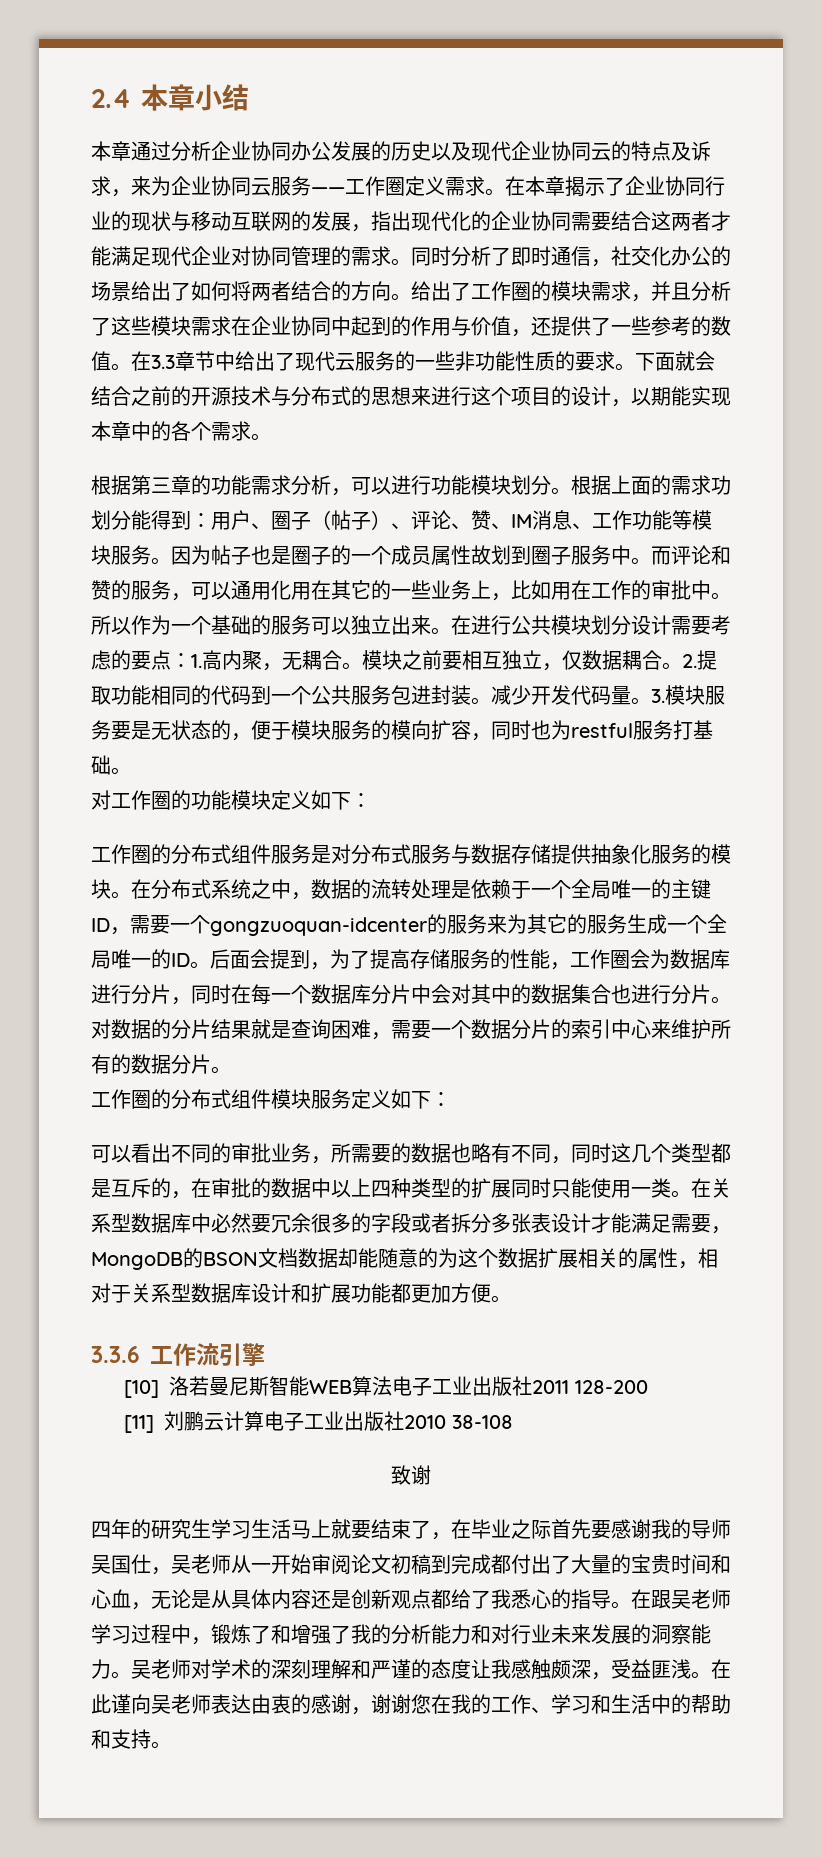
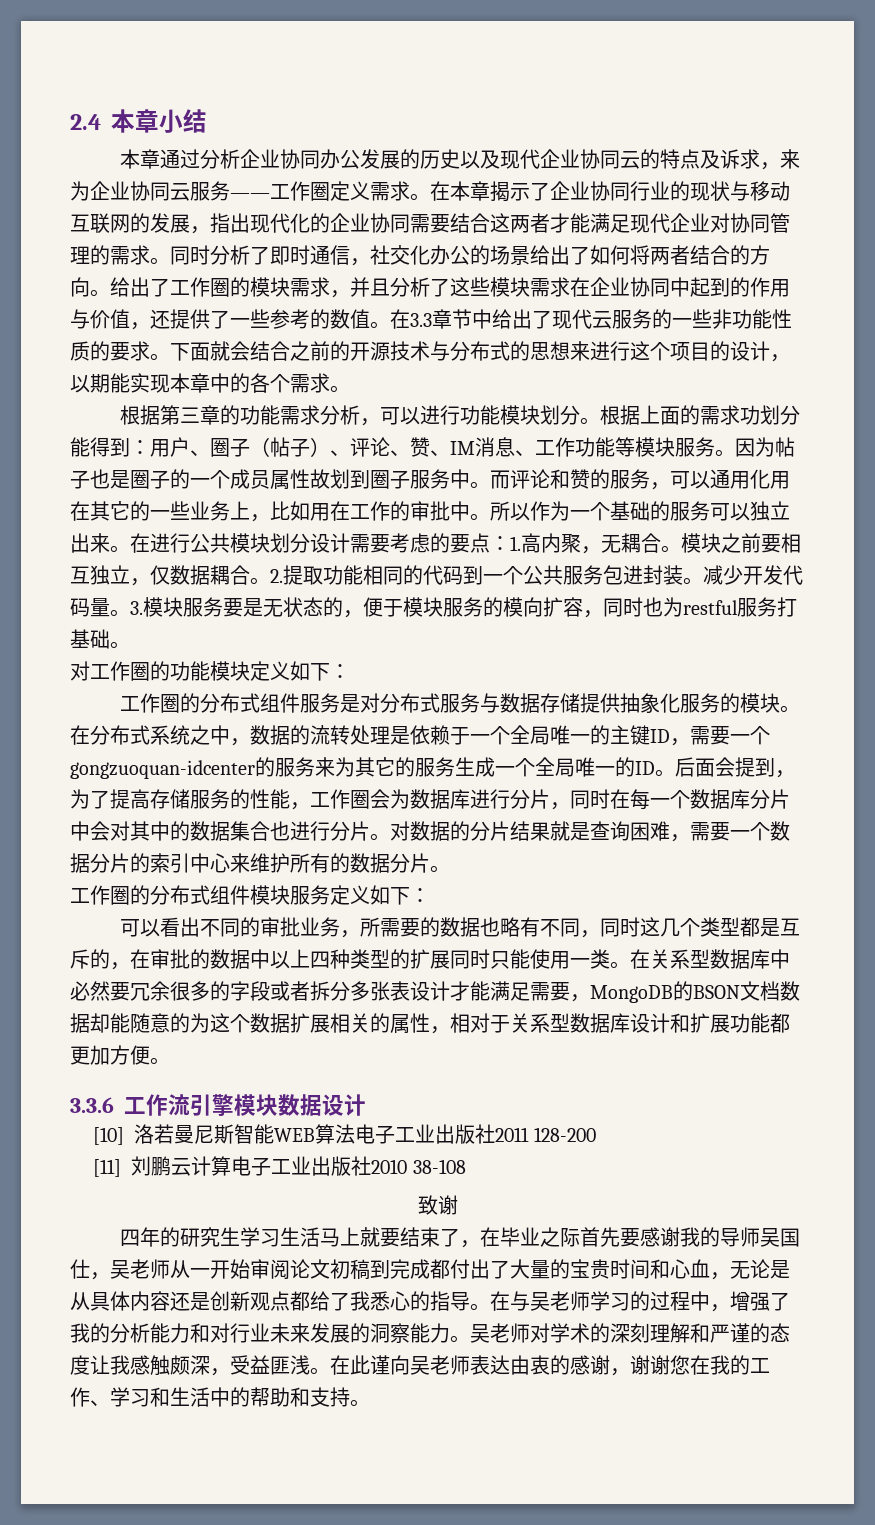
(265, 1354) none -> [234,1094,366,1116] 模块数据设计
[651,1590,671,1609] 跟 -> [510,1291,530,1311] 与
(131, 1635) none -> [630,1291,650,1311] 的
[211,1624,291,1644] 锻炼了和 -> (730, 1308) none

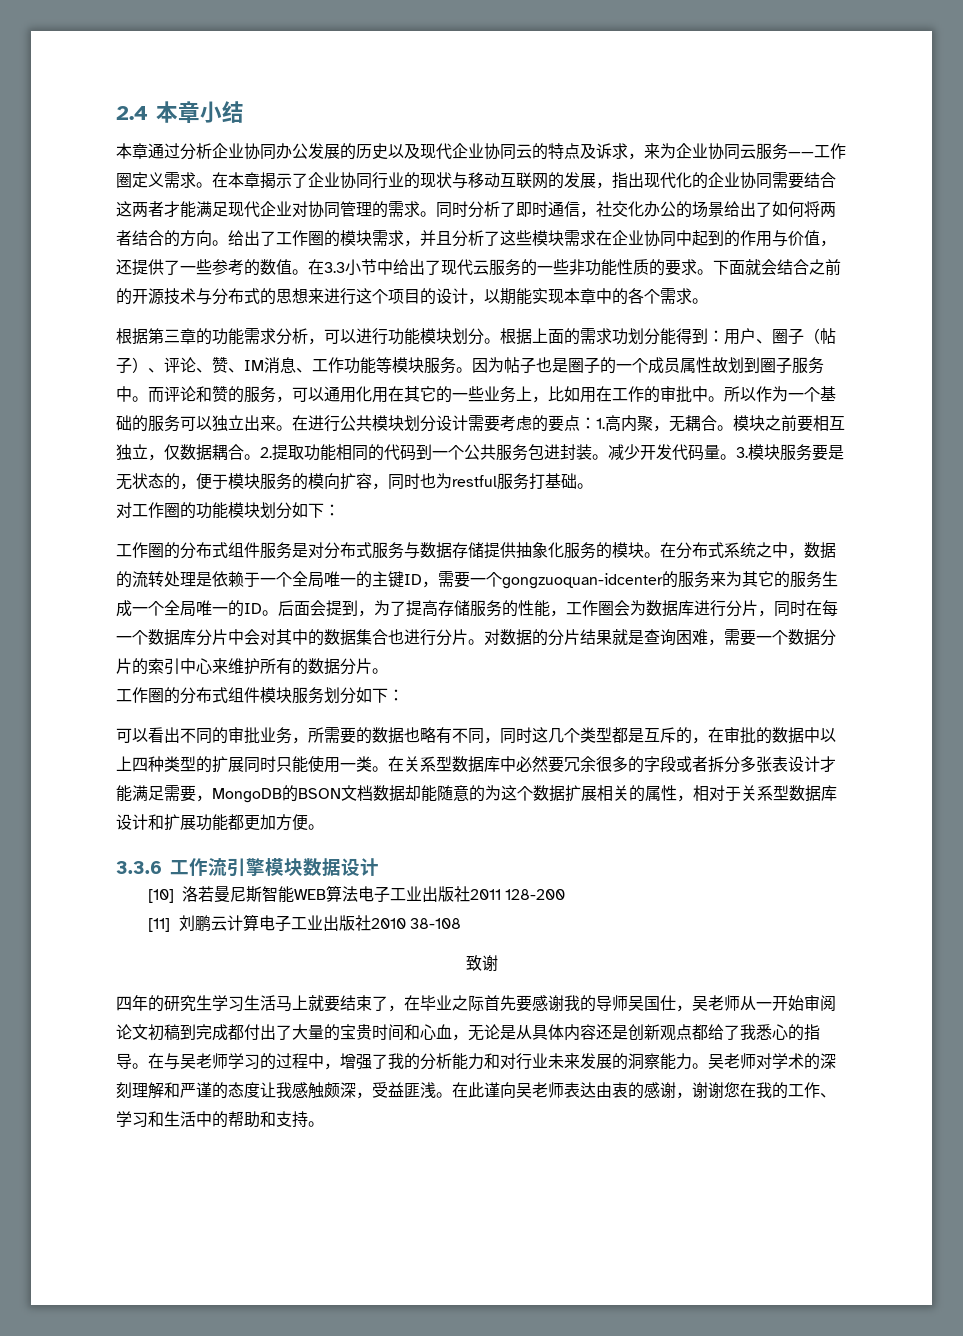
[432,309,452,329] 章 -> [345,259,361,276] 小
[250,661,290,681] 定义 -> [260,502,292,519] 划分
[330,885,370,905] 定义 -> [324,687,356,704] 划分

